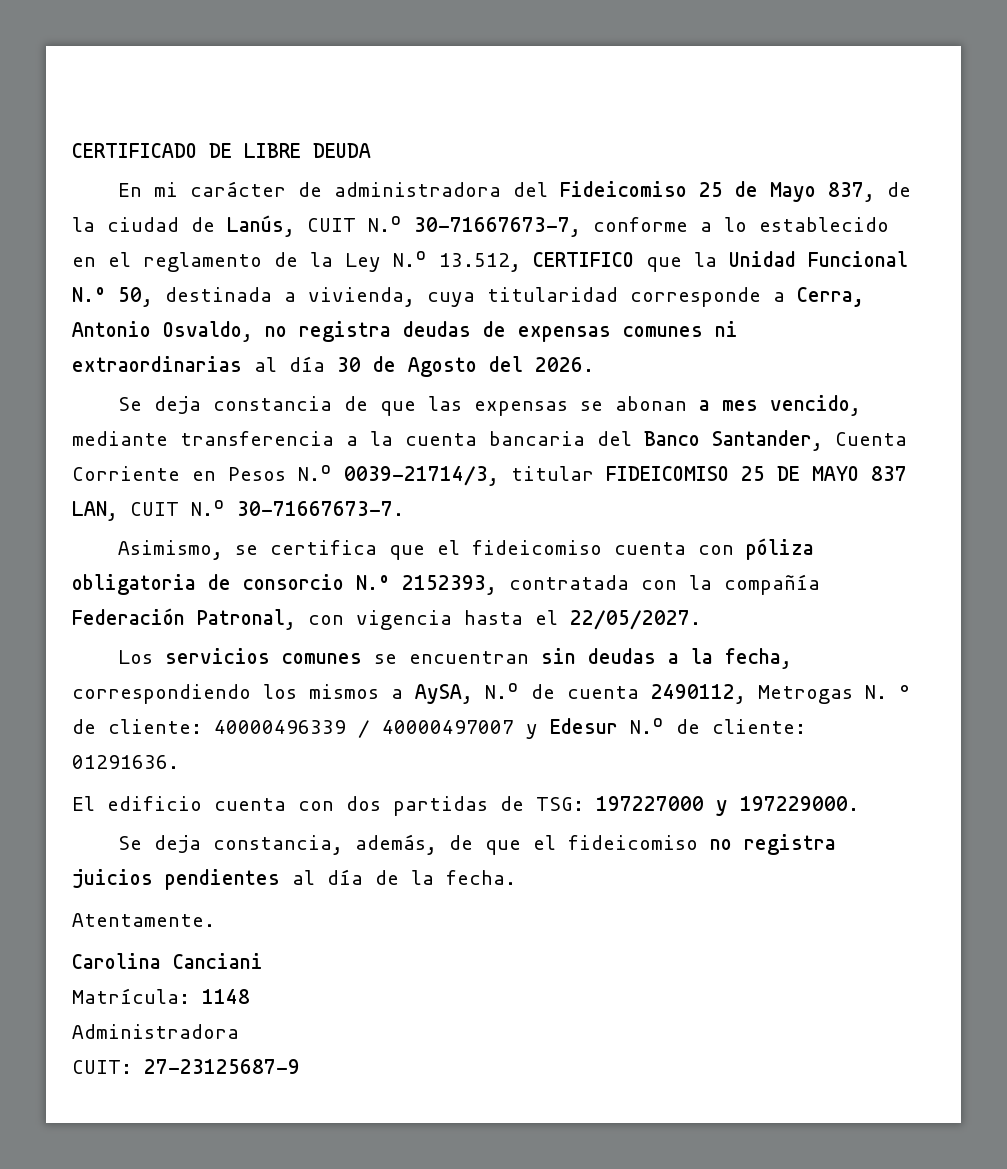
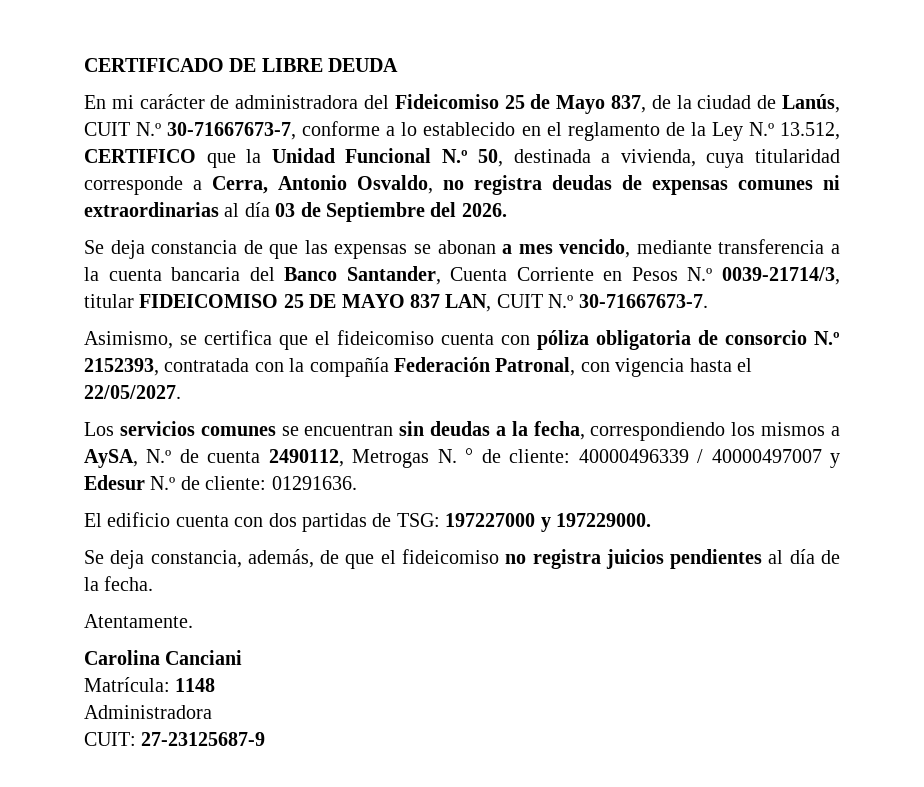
[337,356,477,377] 30 de Agosto -> [275,202,425,222] 03 de Septiembre

